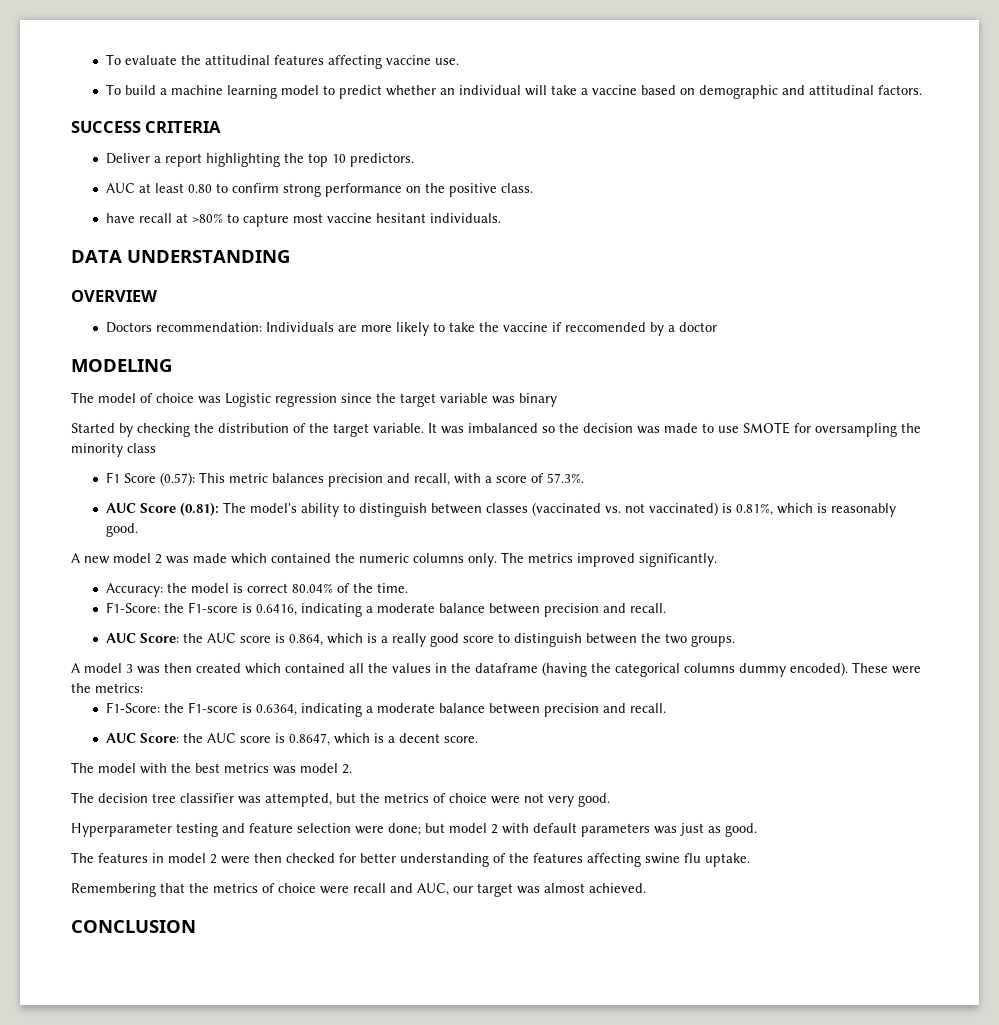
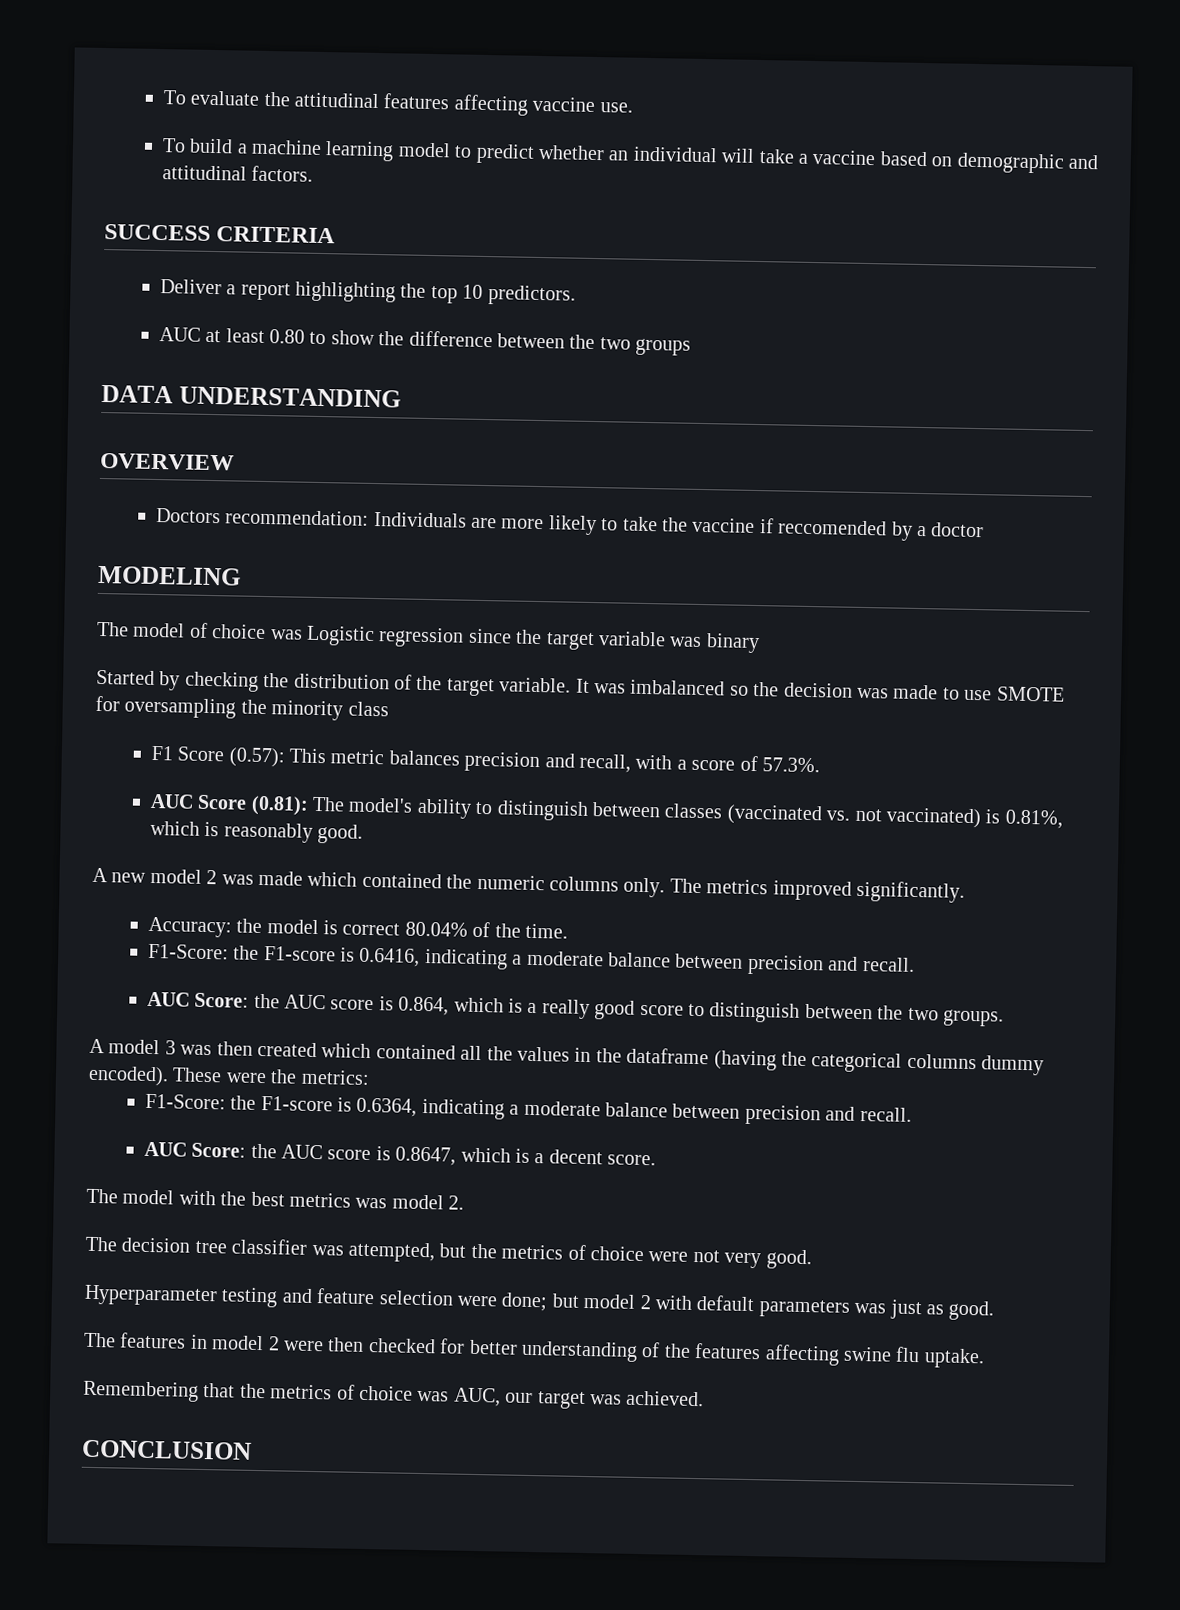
[232,183,534,197] [106,213,502,227] confirm strong performance on the positive class. // have recall at >80% to capture most vaccine hesitant individuals. -> [330,330,692,356] show the difference between the two groups
[320,883,413,894] were recall and -> [417,1390,450,1402] was
[544,883,585,893] almost -> (622, 1399) none

